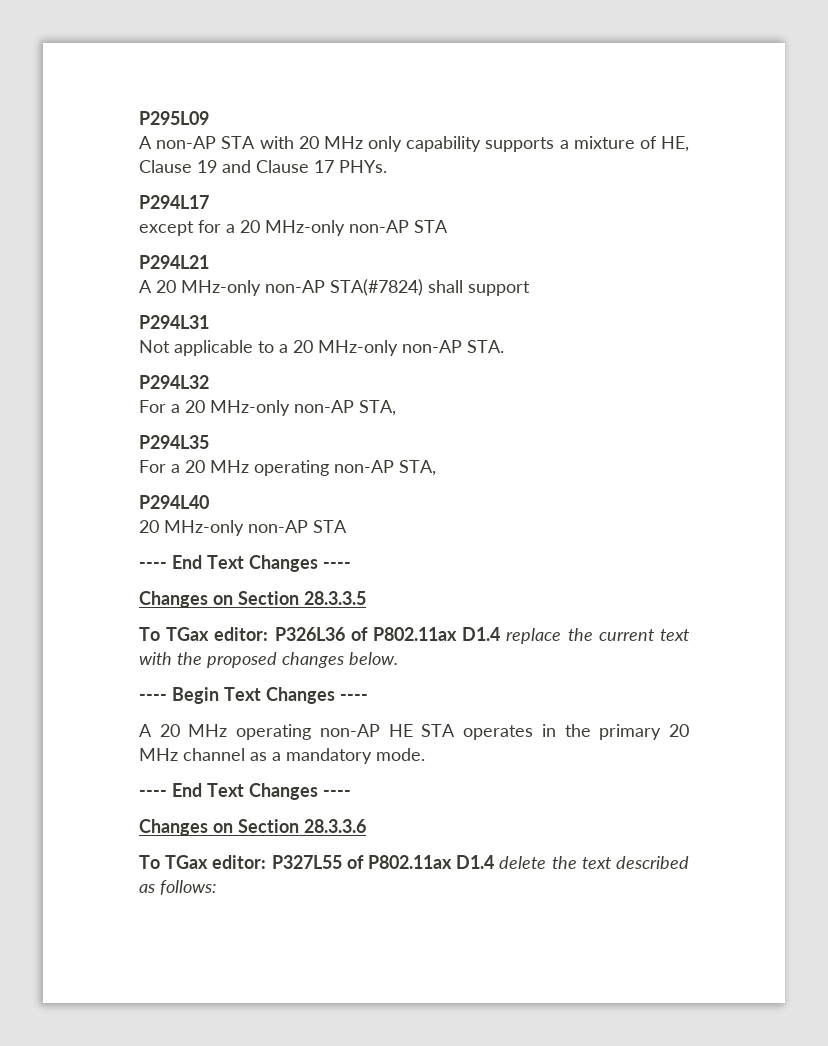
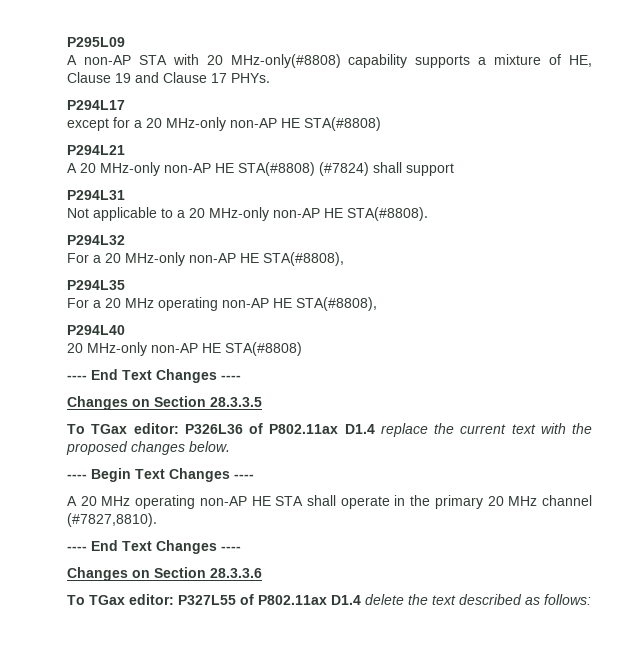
[323,136,402,152] MHz only -> [230,54,341,68] MHz-only(#8808)
[414,220,448,233] STA -> [281,117,381,131] HE STA(#8808)
[330,279,423,296] STA(#7824) -> [215,162,369,176] HE STA(#8808) (#7824)
[467,340,504,353] STA. -> [324,207,428,221] HE STA(#8808).
[359,400,396,416] STA, -> [240,252,344,266] HE STA(#8808),
[399,460,436,476] STA, -> [273,297,377,311] HE STA(#8808),
[313,520,347,533] STA -> [202,342,302,356] HE STA(#8808)
[463,725,534,740] operates -> [307,495,390,509] shall operate
[250,748,425,764] as a mandatory mode. -> [67,513,157,527] (#7827,8810).

